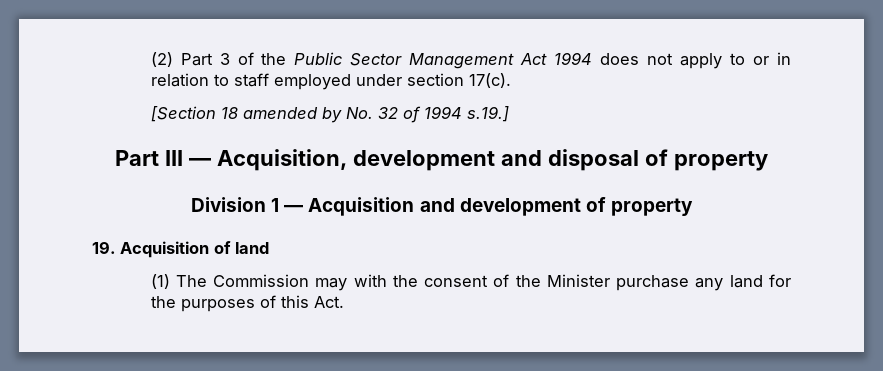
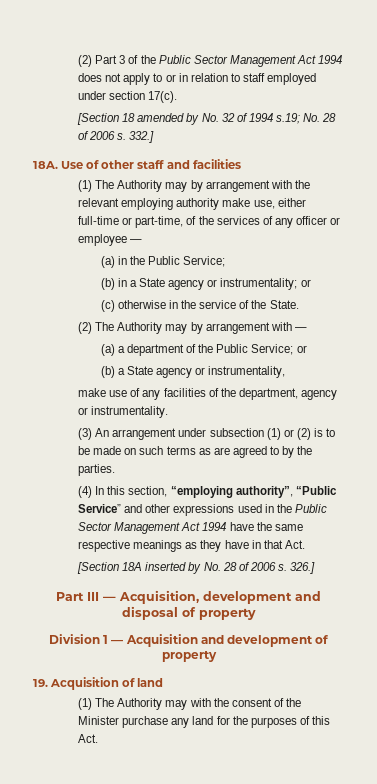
[466,106,509,122] s.19.] -> [276,113,337,124] [78,131,155,143] [33,159,241,169] [78,180,310,192] [78,198,306,210] [78,216,341,228] [78,234,143,246] [100,256,226,268] [100,278,311,290] [100,300,299,312] [78,322,307,334] [100,344,307,356] [100,366,286,378] [78,388,338,400] [78,406,169,418] [78,428,336,440] [78,446,313,458] [78,464,116,476] [78,486,337,498] [78,504,327,516] [78,522,303,534] [78,540,305,552] [77,562,316,574] s.19; No. 28 of 2006 s. 332.] // 18A. Use of other staff and facilities // (1) The Authority may by arrangement with the relevant employing authority make use, either full-time or part-time, of the services of any officer or employee — // (a) in the Public Service; // (b) in a State agency or instrumentality; or // (c) otherwise in the service of the State. // (2) The Authority may by arrangement with — // (a) a department of the Public Service; or // (b) a State agency or instrumentality, // make use of any facilities of the department, agency or instrumentality. // (3) An arrangement under subsection (1) or (2) is to be made on such terms as are agreed to by the parties. // (4) In this section, “employing authority”, “Public Service” and other expressions used in the Public Sector Management Act 1994 have the same respective meanings as they have in that Act. // [Section 18A inserted by No. 28 of 2006 s. 326.]
[213,274,310,287] Commission -> [117,698,163,710] Authority

